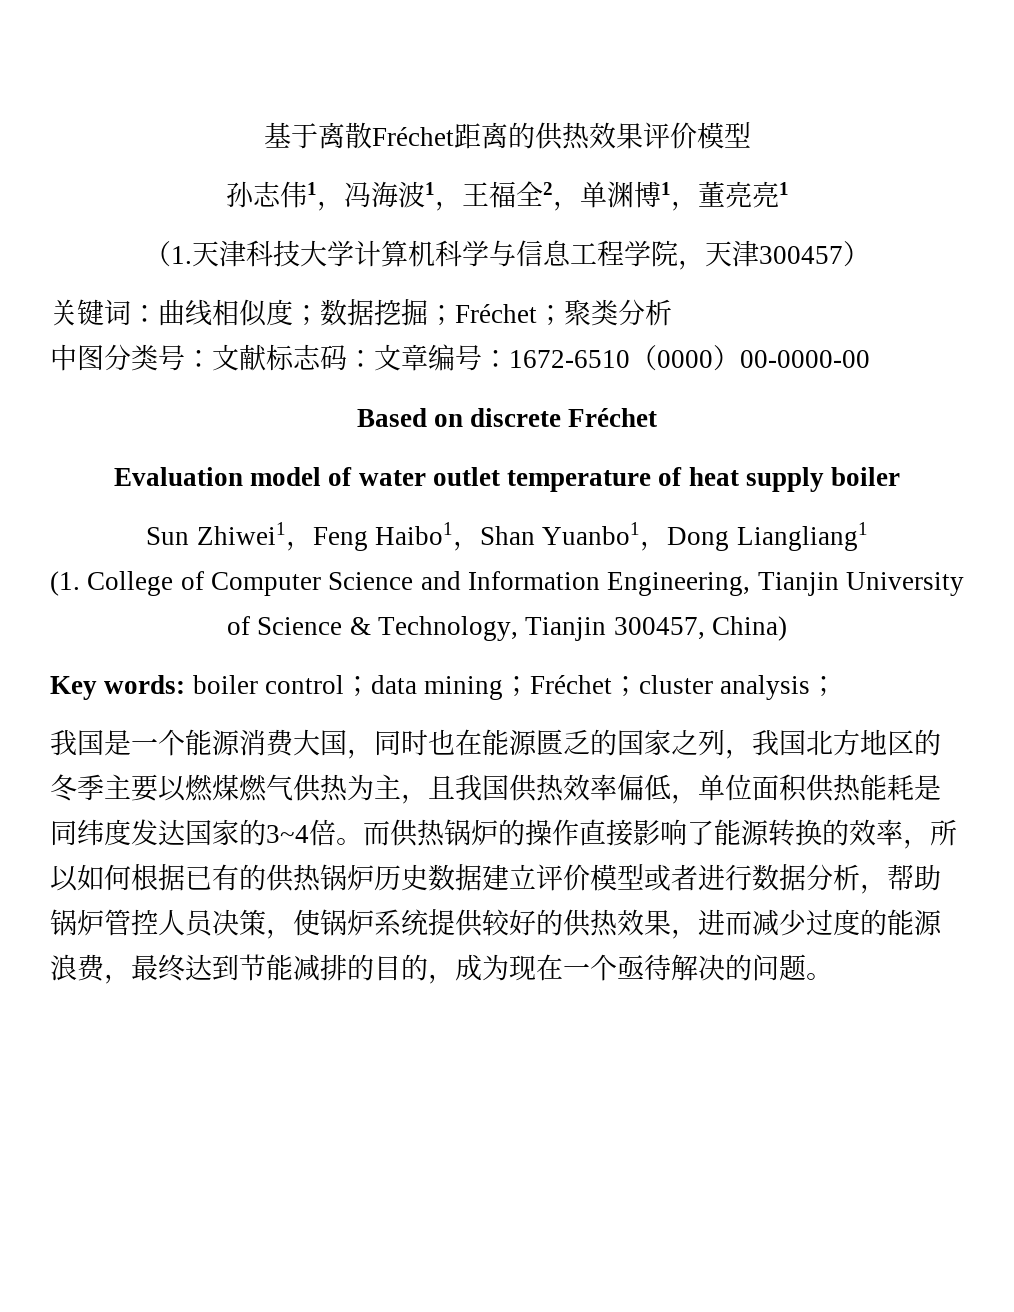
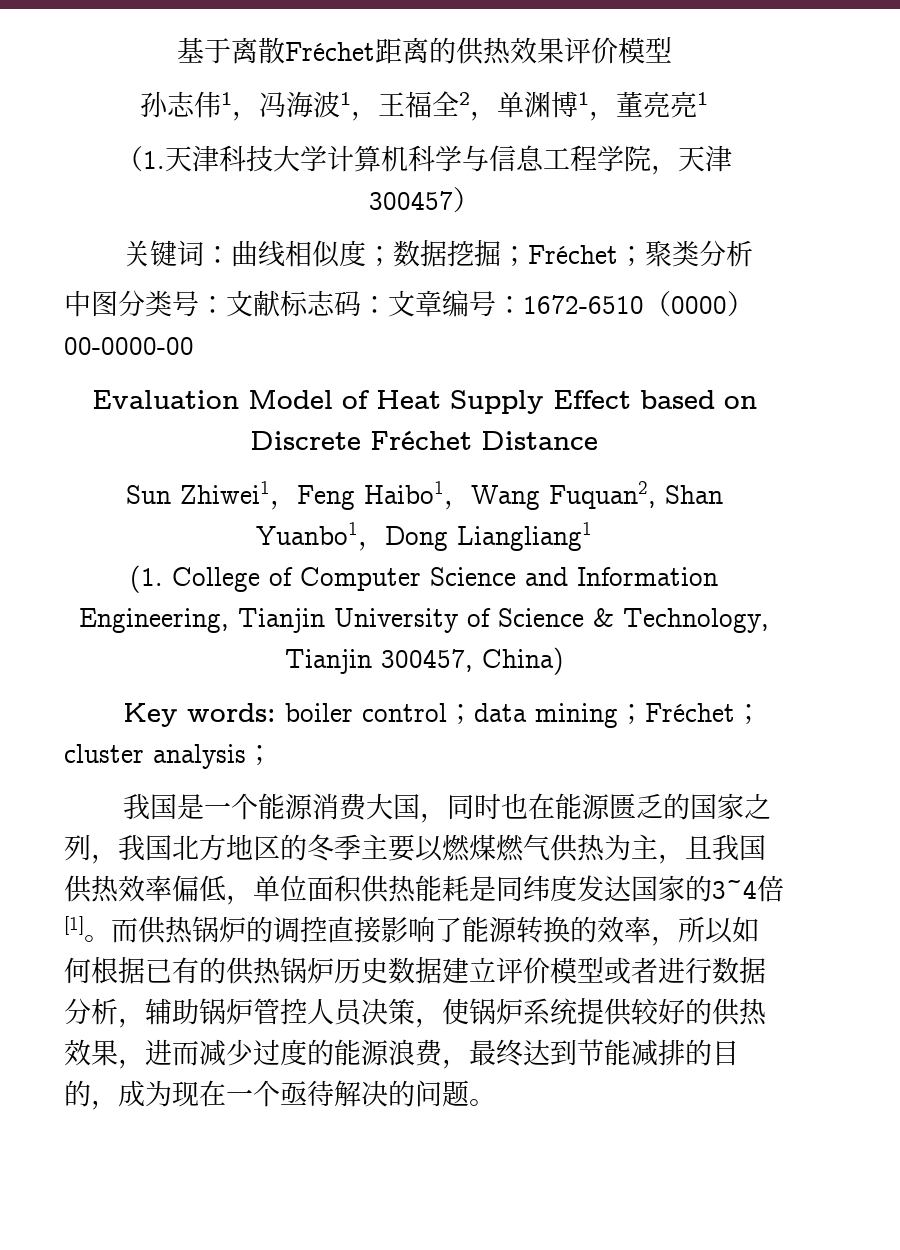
[356,408,658,427] [113,467,901,492] Based on discrete Fréchet // Evaluation model of water outlet temperature of heat supply boiler -> [91,390,757,414] [250,431,598,450] Evaluation Model of Heat Supply Effect based on Discrete Fréchet Distance
(481, 546) none -> [470,481,656,510] Wang Fuquan2,
(336, 832) none -> [64,916,84,935] [1]
[525,819,579,846] 操作 -> [273,916,327,943] 调控
[887,864,914,891] 帮 -> [145,998,172,1025] 辅

